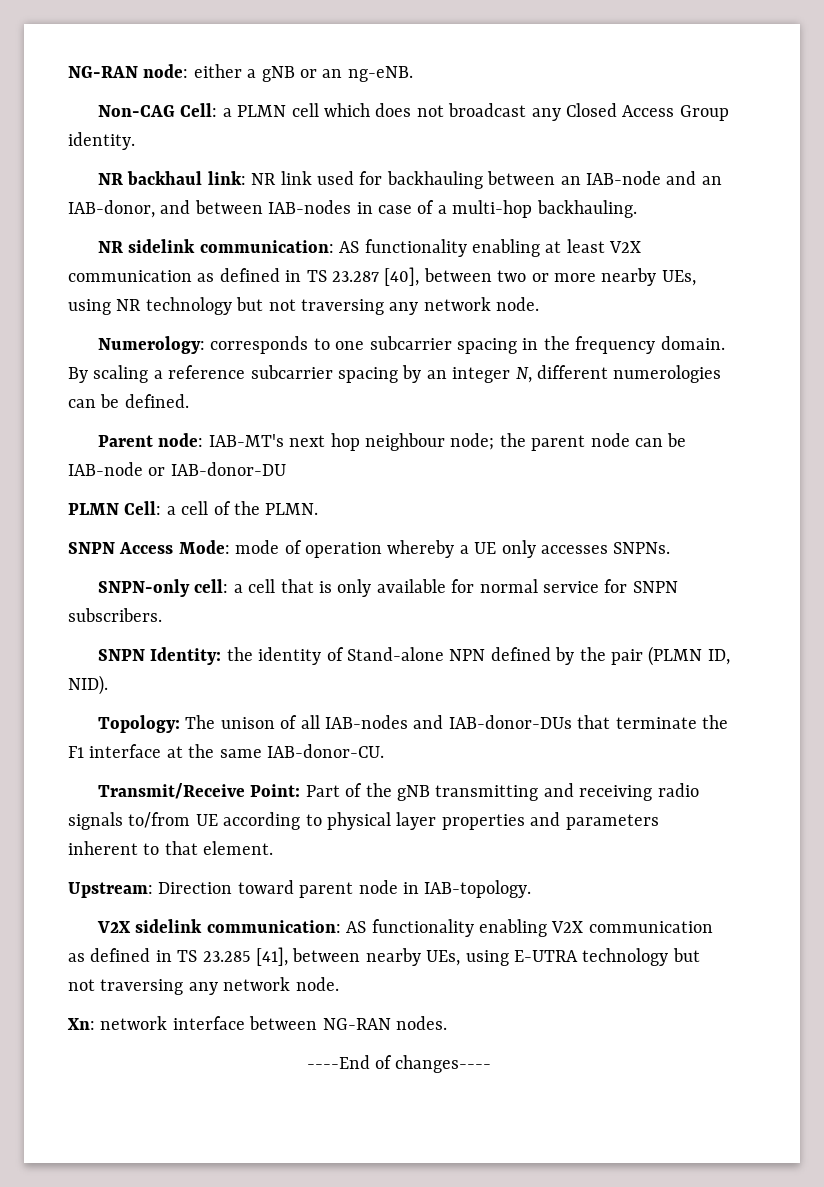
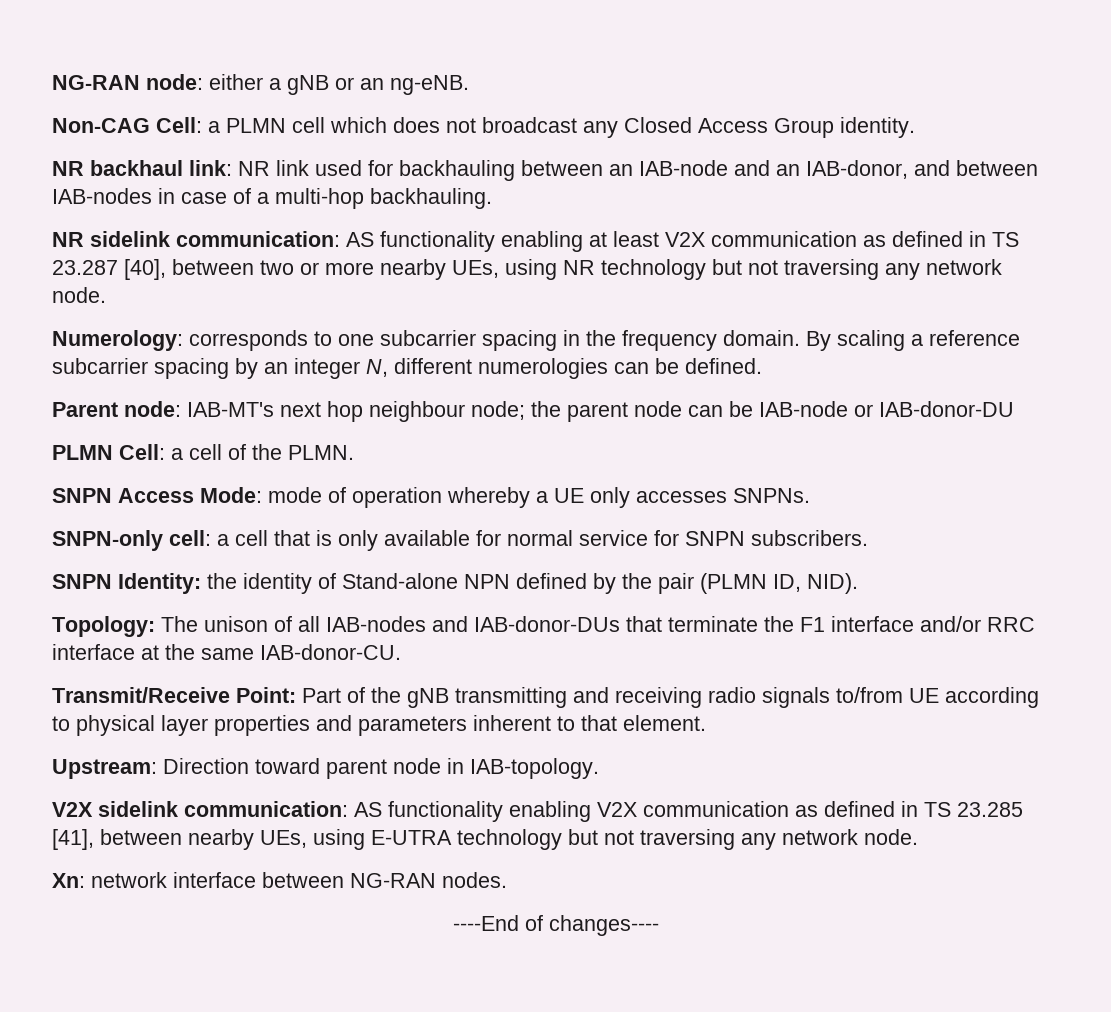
(162, 751) none -> [920,616,1035,632] [52,644,135,660] and/or RRC interface

